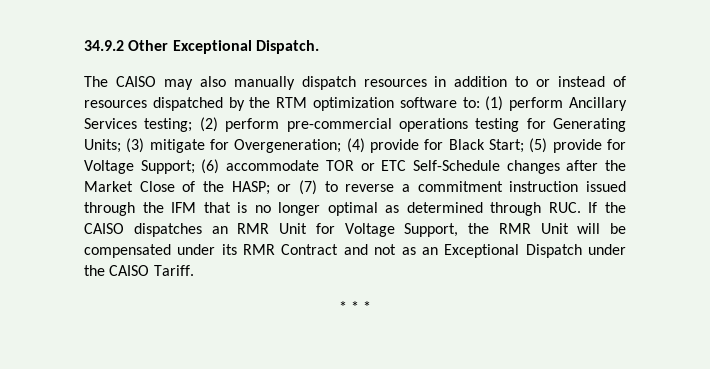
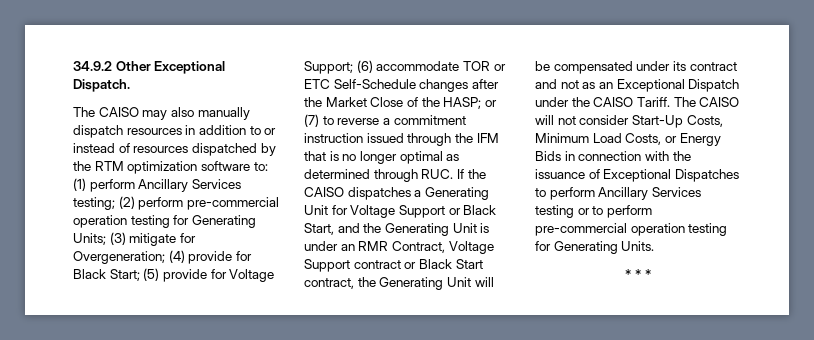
[398,118,468,132] operations -> [73,215,127,228] operation
[211,223,270,234] an RMR -> [414,187,489,200] a Generating
[404,223,531,237] Support, the RMR -> [398,205,497,218] [304,223,490,236] [304,241,494,254] [304,259,483,272] [304,277,444,290] Support or Black Start, and the Generating Unit is under an RMR Contract, Voltage Support contract or Black Start contract, the Generating
[243,244,339,255] RMR Contract -> [689,62,737,71] contract
(194, 270) none -> [673,97,740,107] [535,115,723,128] [535,133,721,146] [535,151,691,161] [535,169,739,182] [535,187,701,200] [535,205,652,218] [535,223,728,236] [535,241,655,254] The CAISO will not consider Start-Up Costs, Minimum Load Costs, or Energy Bids in connection with the issuance of Exceptional Dispatches to perform Ancillary Services testing or to perform pre-commercial operation testing for Generating Units.

